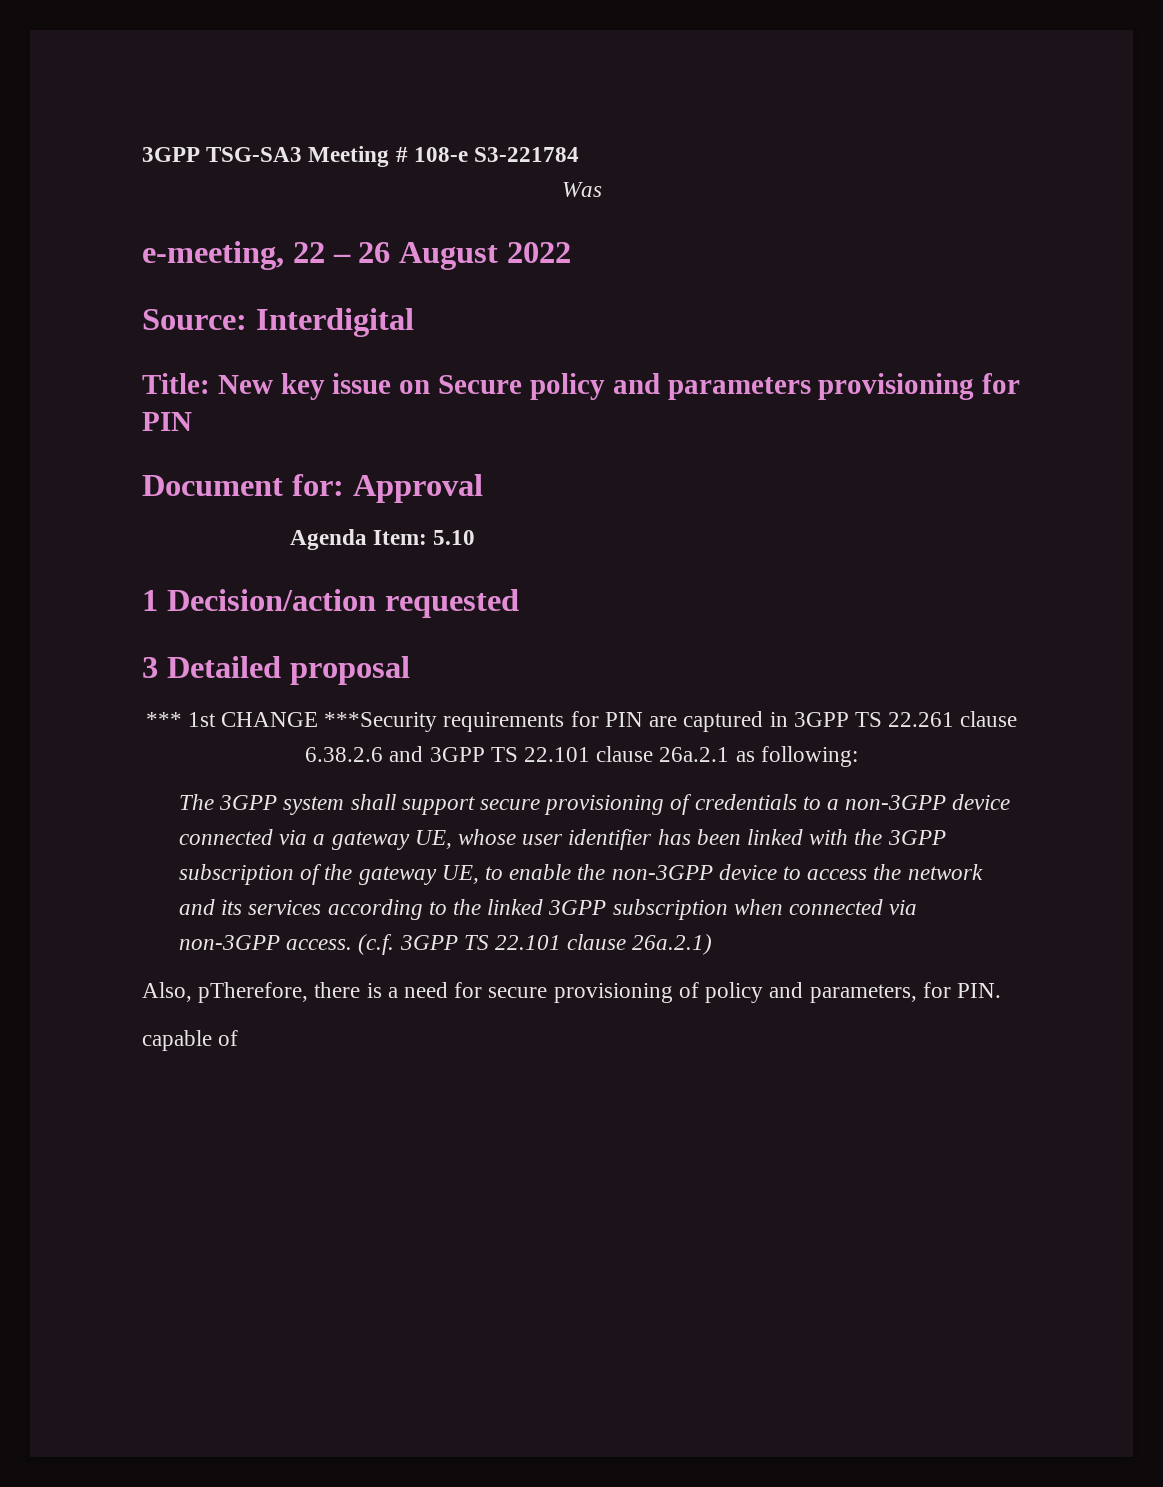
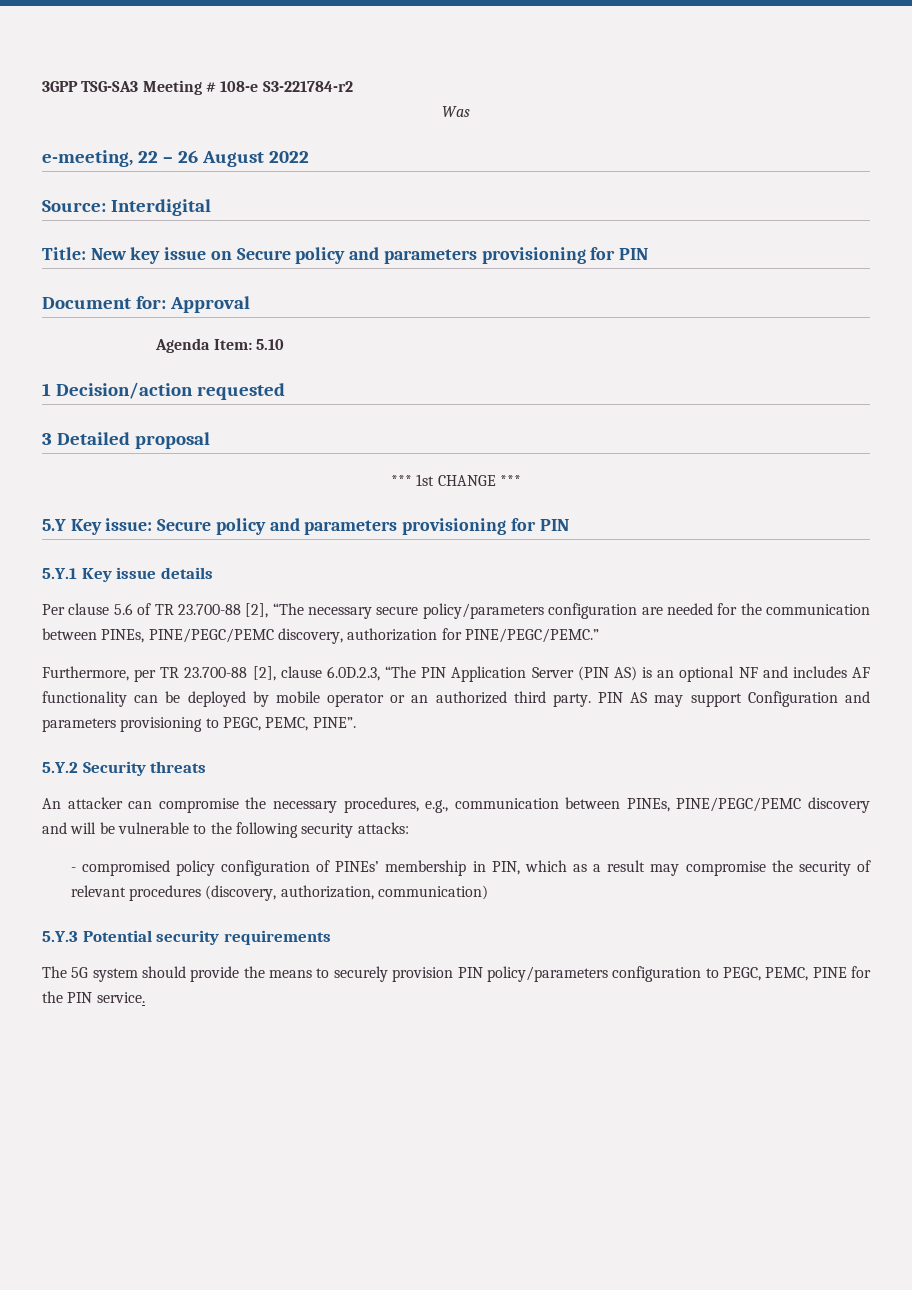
[474,147,580,162] S3-221784 -> [262,81,353,92] S3-221784-r2
[324,711,1018,732] [305,746,858,767] [178,794,1011,815] [178,829,946,850] [178,864,983,885] [178,899,918,920] [178,934,713,955] [142,982,1001,1003] [142,1030,239,1051] ***Security requirements for PIN are captured in 3GPP TS 22.261 clause 6.38.2.6 and 3GPP TS 22.101 clause 26a.2.1 as following: // The 3GPP system shall support secure provisioning of credentials to a non-3GPP device connected via a gateway UE, whose user identifier has been linked with the 3GPP subscription of the gateway UE, to enable the non-3GPP device to access the network and its services according to the linked 3GPP subscription when connected via non-3GPP access. (c.f. 3GPP TS 22.101 clause 26a.2.1) // Also, pTherefore, there is a need for secure provisioning of policy and parameters, for PIN. // capable of -> [499,475,521,486] [42,518,569,535] [42,567,213,582] [42,603,870,619] [42,628,599,644] [42,666,870,682] [42,691,870,707] [42,717,356,732] [42,761,207,776] [42,797,871,813] [42,822,409,838] [70,860,872,876] [70,885,488,901] [42,930,331,945] [42,966,872,982] [42,991,145,1003] *** // 5.Y Key issue: Secure policy and parameters provisioning for PIN // 5.Y.1 Key issue details // Per clause 5.6 of TR 23.700-88 [2], “The necessary secure policy/parameters configuration are needed for the communication between PINEs, PINE/PEGC/PEMC discovery, authorization for PINE/PEGC/PEMC.” // Furthermore, per TR 23.700-88 [2], clause 6.0D.2.3, “The PIN Application Server (PIN AS) is an optional NF and includes AF functionality can be deployed by mobile operator or an authorized third party. PIN AS may support Configuration and parameters provisioning to PEGC, PEMC, PINE”. // 5.Y.2 Security threats // An attacker can compromise the necessary procedures, e.g., communication between PINEs, PINE/PEGC/PEMC discovery and will be vulnerable to the following security attacks: // - compromised policy configuration of PINEs’ membership in PIN, which as a result may compromise the security of relevant procedures (discovery, authorization, communication) // 5.Y.3 Potential security requirements // The 5G system should provide the means to securely provision PIN policy/parameters configuration to PEGC, PEMC, PINE for the PIN service.

